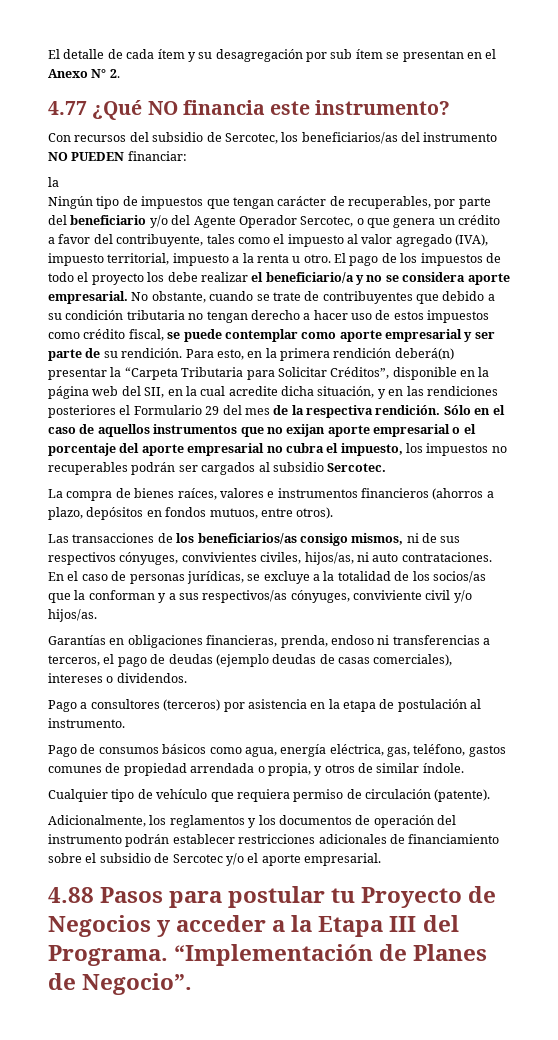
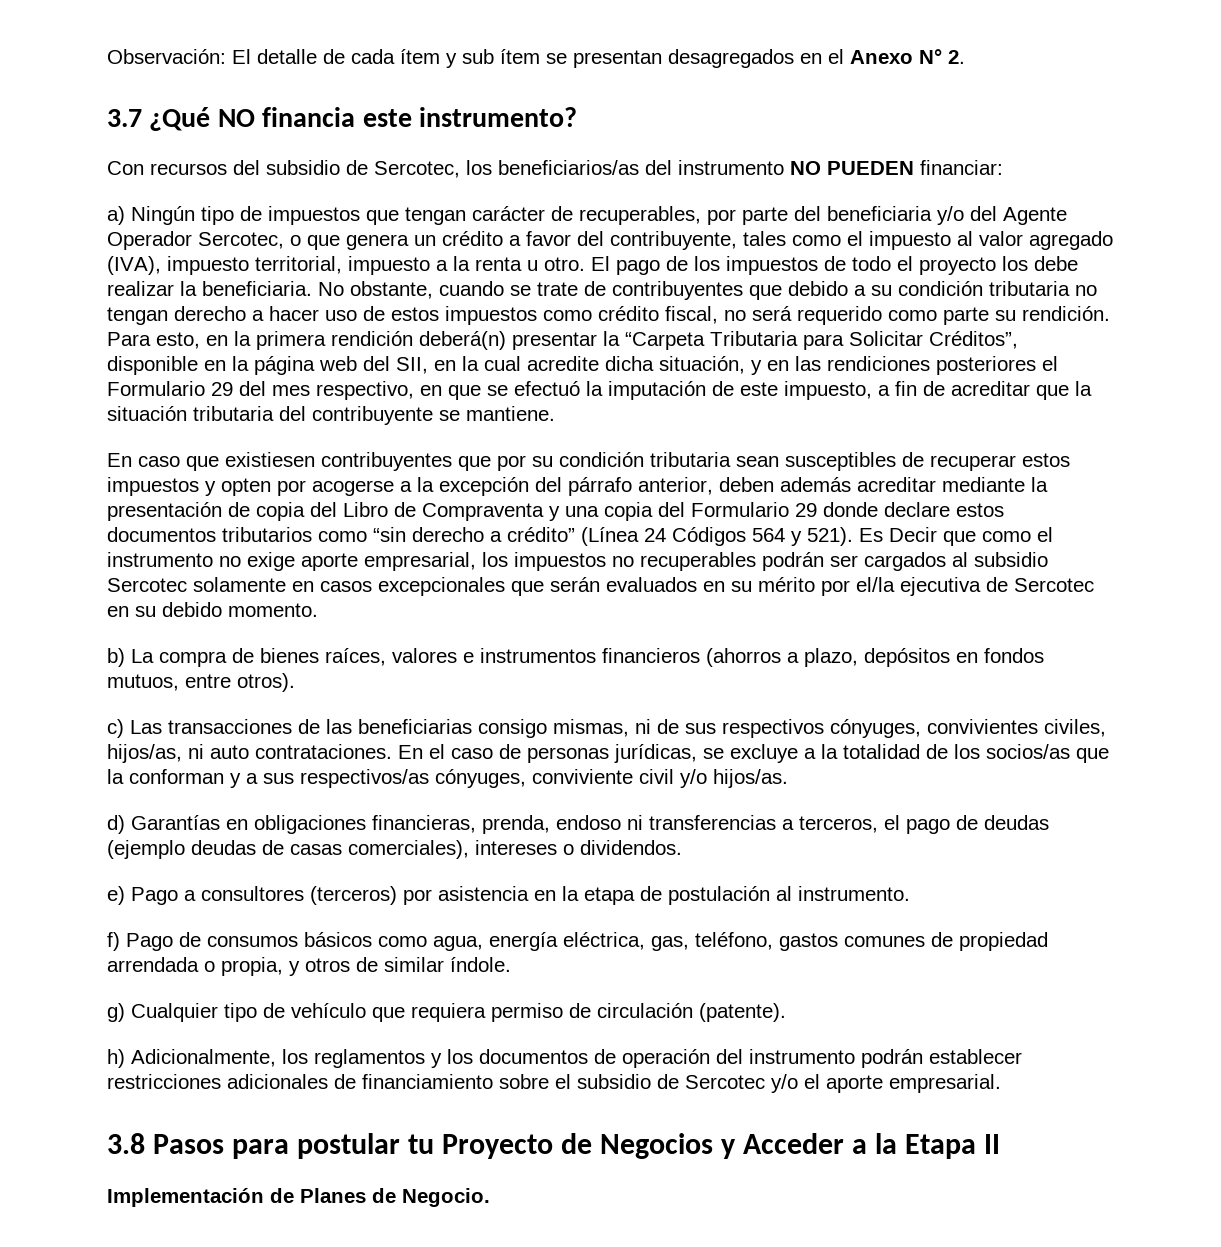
(48, 54) none -> [107,49,226,64] Observación:
[198,49,327,62] su desagregación por -> (457, 60) none
(464, 56) none -> [668,49,794,68] desagregados
[48,101,87,115] 4.77 -> [107,109,142,127] 3.7
[48,177,59,187] la // -> [107,206,125,225] a)
[70,215,147,225] beneficiario -> [827,206,932,221] beneficiaria
[251,272,510,285] [48,291,128,304] el beneficiario/a y no se considera aporte empresarial. -> [180,281,312,296] la beneficiaria.
[167,329,495,342] [48,348,101,361] se puede contemplar como aporte empresarial y ser parte de -> [724,306,989,325] no será requerido como parte
[273,405,505,418] [48,424,476,437] [48,443,403,456] de la respectiva rendición. Sólo en el caso de aquellos instrumentos que no exijan aporte empresarial o el porcentaje del aporte empresarial no cubra el impuesto, -> [316,381,1092,400] [107,406,555,425] [107,452,1070,471] [107,477,1048,496] [107,502,1004,521] [107,527,1053,546] [107,552,476,571] respectivo, en que se efectuó la imputación de este impuesto, a fin de acreditar que la situación tributaria del contribuyente se mantiene. // En caso que existiesen contribuyentes que por su condición tributaria sean susceptibles de recuperar estos impuestos y opten por acogerse a la excepción del párrafo anterior, deben además acreditar mediante la presentación de copia del Libro de Compraventa y una copia del Formulario 29 donde declare estos documentos tributarios como “sin derecho a crédito” (Línea 24 Códigos 564 y 521). Es Decir que como el instrumento no exige aporte empresarial,
[327,463,387,472] Sercotec. // -> [107,577,1094,596] [107,602,318,617] [107,648,125,667] Sercotec solamente en casos excepcionales que serán evaluados en su mérito por el/la ejecutiva de Sercotec en su debido momento. // b)
(334, 513) none -> [107,719,124,738] c)
[176,533,404,546] los beneficiarios/as consigo mismos, -> [326,719,629,738] las beneficiarias consigo mismas,
(97, 615) none -> [107,815,125,834] d)
(187, 678) none -> [107,886,125,905] e)
(125, 723) none -> [107,932,120,951] f)
(464, 768) none -> [107,1003,125,1022] g)
(491, 795) none -> [107,1049,125,1068] h)
[48,887,94,903] 4.88 -> [107,1133,145,1154] 3.8
[176,915,267,932] acceder -> [742,1133,844,1154] Acceder
[389,915,459,932] [48,944,374,966] III del Programa. “Implementación -> [983,1134,1000,1154] [107,1188,264,1207] II // Implementación
[82,973,193,995] Negocio”. -> [402,1188,490,1207] Negocio.

